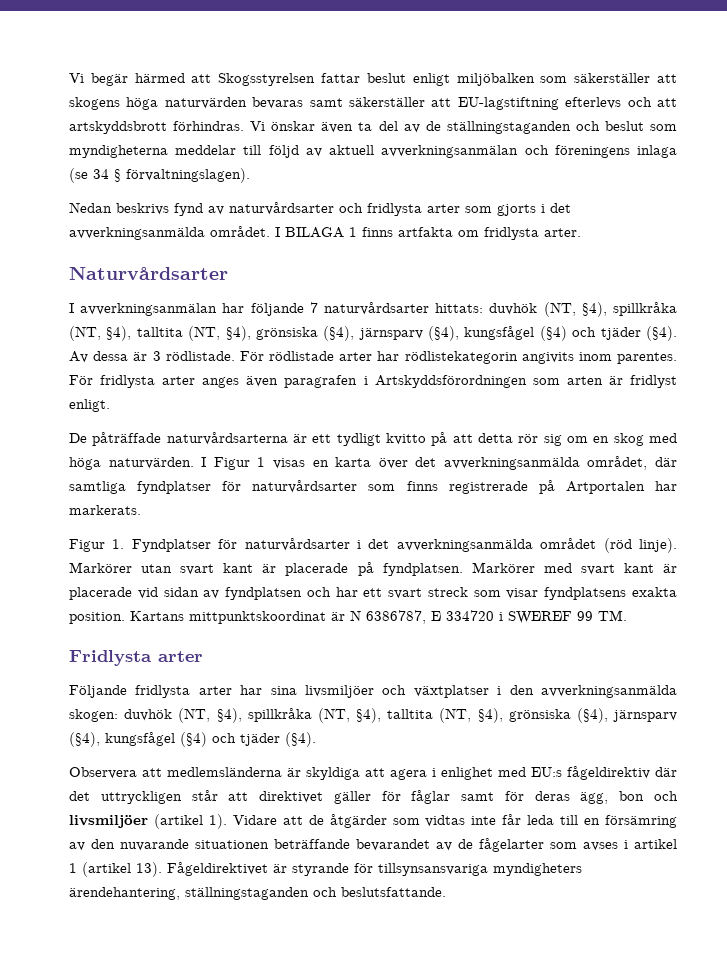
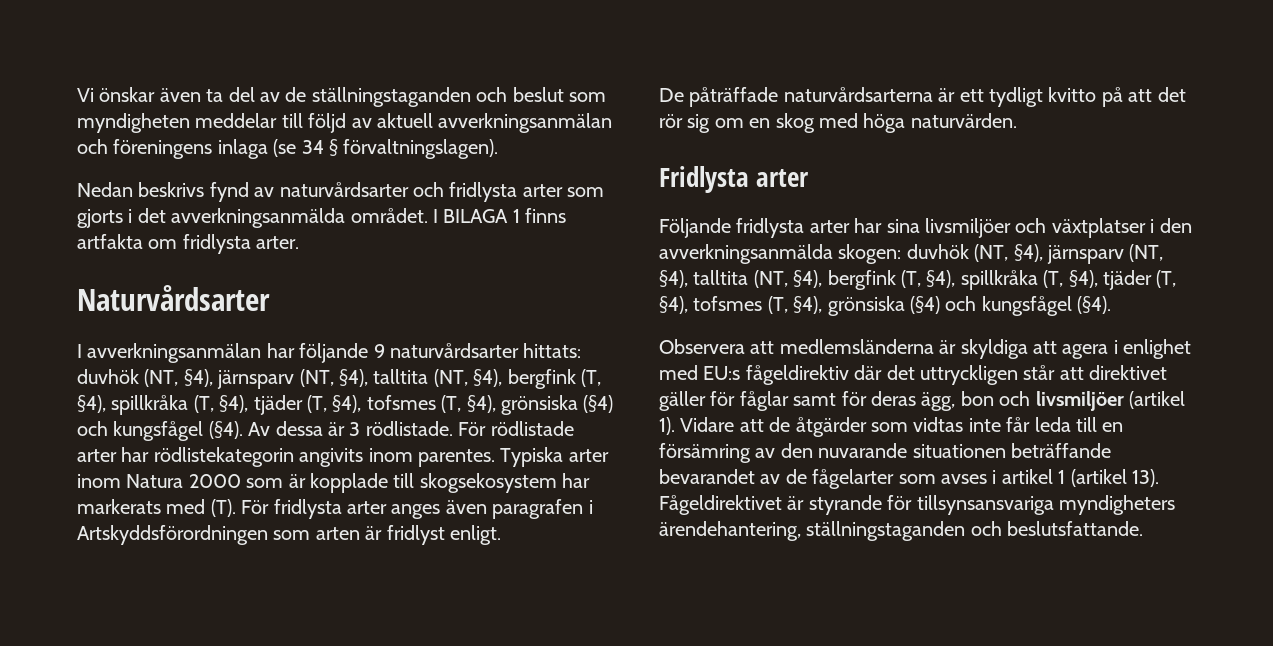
[69,73,677,86] [69,97,677,110] [69,121,266,134] Vi begär härmed att Skogsstyrelsen fattar beslut enligt miljöbalken som säkerställer att skogens höga naturvärden bevaras samt säkerställer att EU-lagstiftning efterlevs och att artskyddsbrott förhindras. Vi -> [77,88,94,102] Vi
[69,145,168,158] myndigheterna -> [77,113,190,133] myndigheten
[309,302,318,313] 7 -> [373,344,385,358] 9
[613,302,677,316] [69,326,641,341] spillkråka (NT, §4), talltita (NT, §4), grönsiska (§4), järnsparv (§4), kungsfågel (§4) och tjäder -> [217,369,601,389] [77,395,614,415] [77,421,204,441] järnsparv (NT, §4), talltita (NT, §4), bergfink (T, §4), spillkråka (T, §4), tjäder (T, §4), tofsmes (T, §4), grönsiska (§4) och kungsfågel
(678, 358) none -> [500,447,609,467] [77,473,591,493] [77,499,236,517] Typiska arter inom Natura 2000 som är kopplade till skogsekosystem har markerats med (T).
[477,433,513,443] detta -> [1157,87,1186,102] det
[201,456,677,470] [69,480,677,494] [69,505,141,515] [69,538,677,553] [69,562,677,576] [69,587,677,600] [69,610,627,624] I Figur 1 visas en karta över det avverkningsanmälda området, där samtliga fyndplatser för naturvårdsarter som finns registrerade på Artportalen har markerats. // Figur 1. Fyndplatser för naturvårdsarter i det avverkningsanmälda området (röd linje). Markörer utan svart kant är placerade på fyndplatsen. Markörer med svart kant är placerade vid sidan av fyndplatsen och har ett svart streck som visar fyndplatsens exakta position. Kartans mittpunktskoordinat är N 6386787, E 334720 i SWEREF 99 TM. -> (1017, 120) none
[247,708,677,723] [69,732,280,747] spillkråka (NT, §4), talltita (NT, §4), grönsiska (§4), järnsparv (§4), kungsfågel (§4) och tjäder -> [1046,244,1164,264] [659,270,1177,290] [659,296,1072,316] järnsparv (NT, §4), talltita (NT, §4), bergfink (T, §4), spillkråka (T, §4), tjäder (T, §4), tofsmes (T, §4), grönsiska (§4) och kungsfågel

